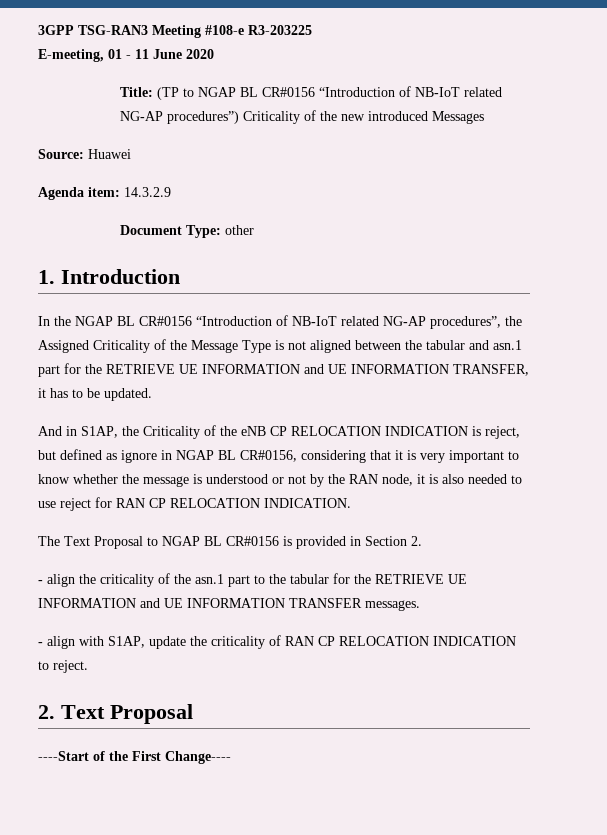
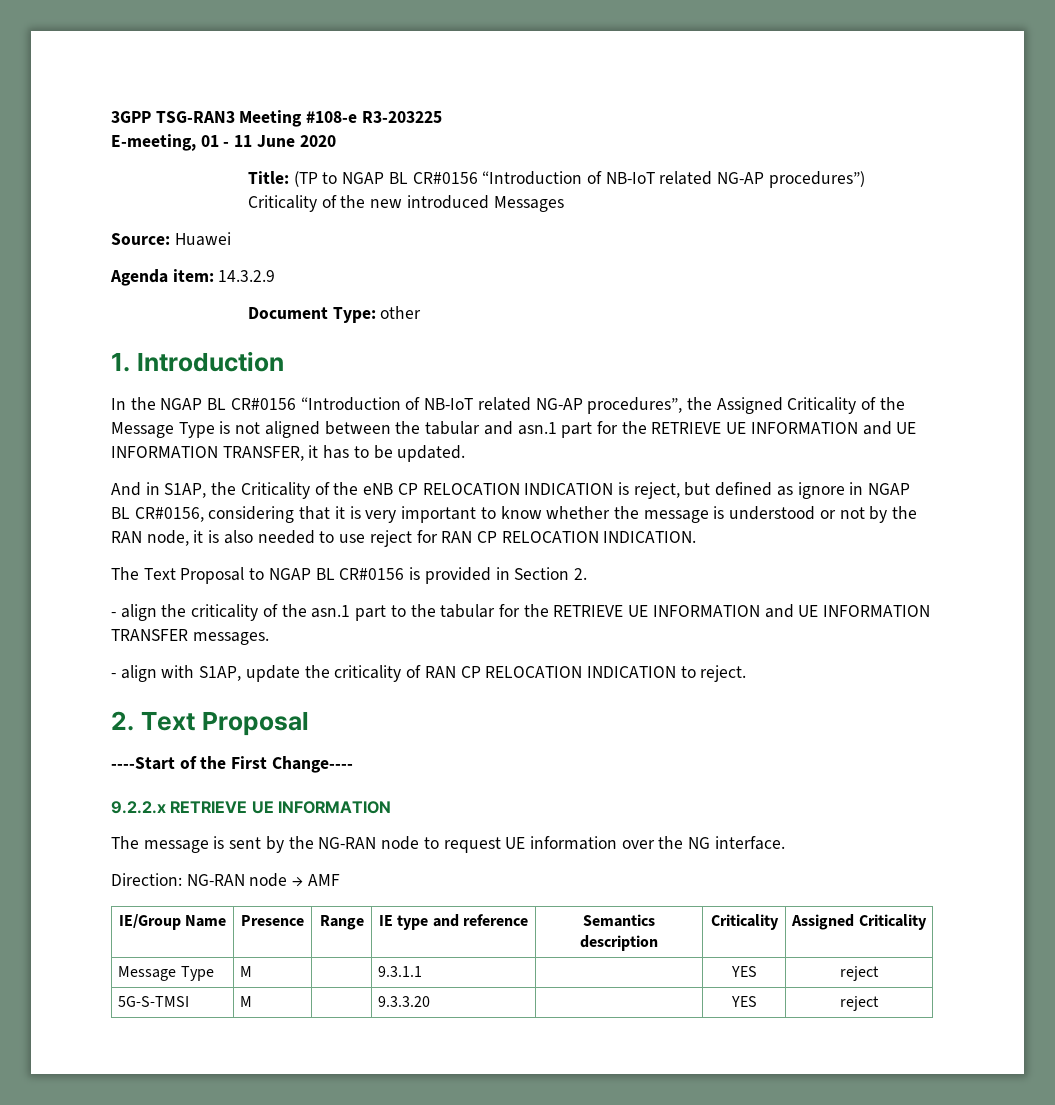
(231, 757) none -> [111,801,392,814] [111,836,785,853] [111,873,340,887] [118,914,227,930] [241,915,304,926] [319,915,364,930] [379,914,528,930] [583,914,655,927] [580,935,658,951] [710,914,779,930] [791,914,927,930] [118,966,214,981] [240,966,253,977] [378,966,423,977] [730,966,757,977] [840,966,879,981] [118,996,190,1007] [240,996,253,1007] [378,996,431,1007] [730,996,757,1007] [840,996,879,1011] // 9.2.2.x RETRIEVE UE INFORMATION // The message is sent by the NG-RAN node to request UE information over the NG interface. // Direction: NG-RAN node → AMF // IE/Group Name | Presence | Range | IE type and reference | Semantics description | Criticality | Assigned Criticality // Message Type | M | | 9.3.1.1 | | YES | reject // 5G-S-TMSI | M | | 9.3.3.20 | | YES | reject

